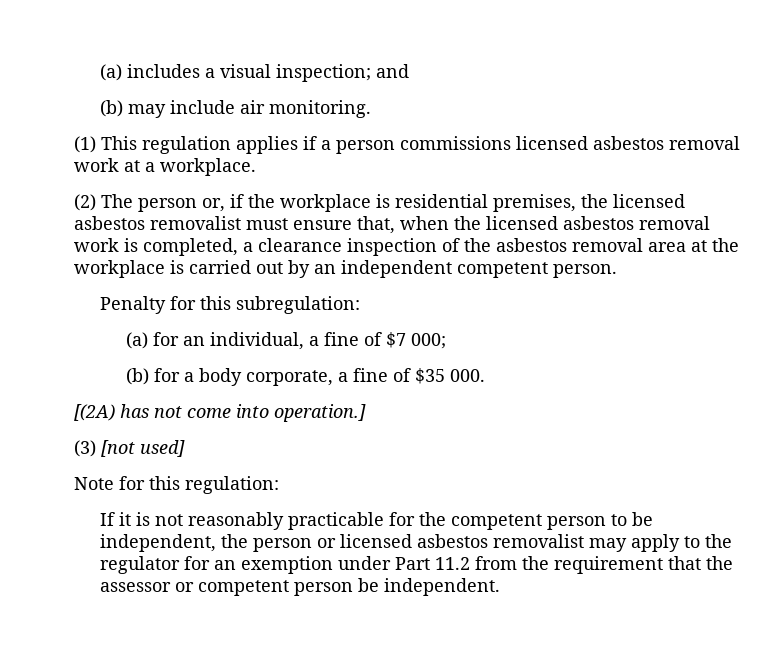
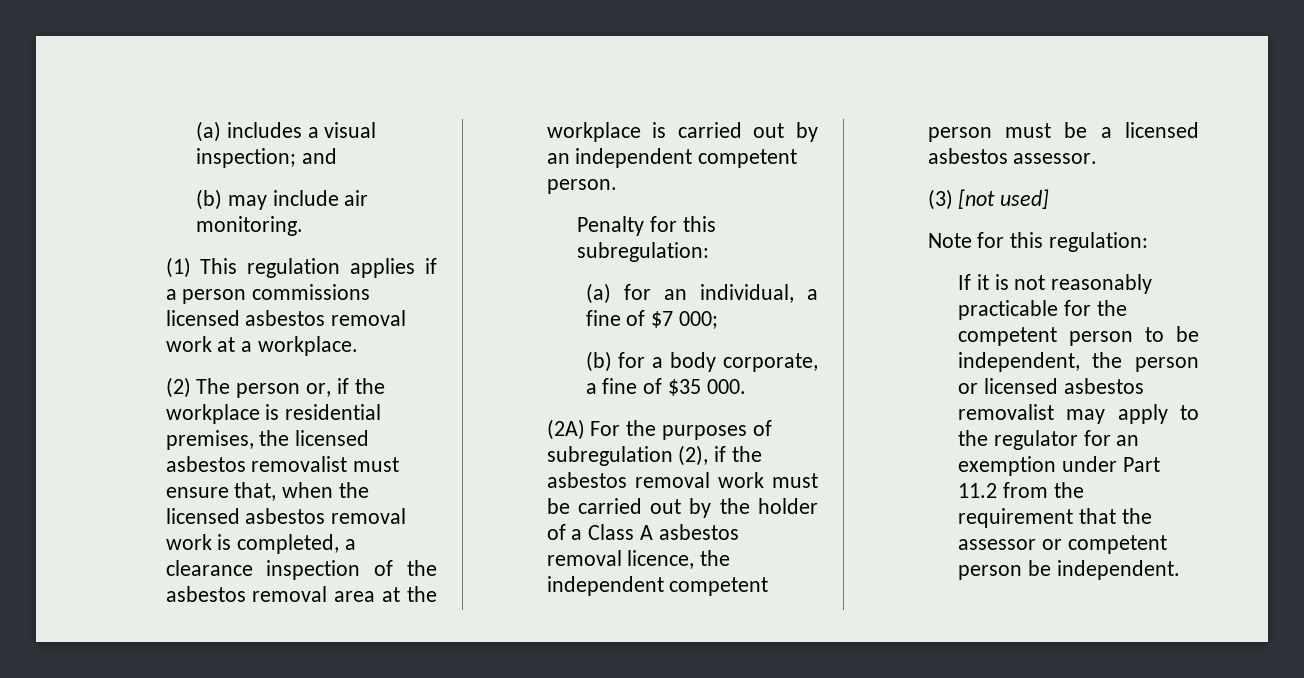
[74,404,367,422] [(2A) has not come into operation.] -> [546,419,772,440] [546,445,763,466] [546,472,818,488] [546,498,818,518] [546,524,739,540] [546,550,731,569] [546,576,769,596] [927,122,1199,142] [927,148,1098,164] (2A) For the purposes of subregulation (2), if the asbestos removal work must be carried out by the holder of a Class A asbestos removal licence, the independent competent person must be a licensed asbestos assessor.

